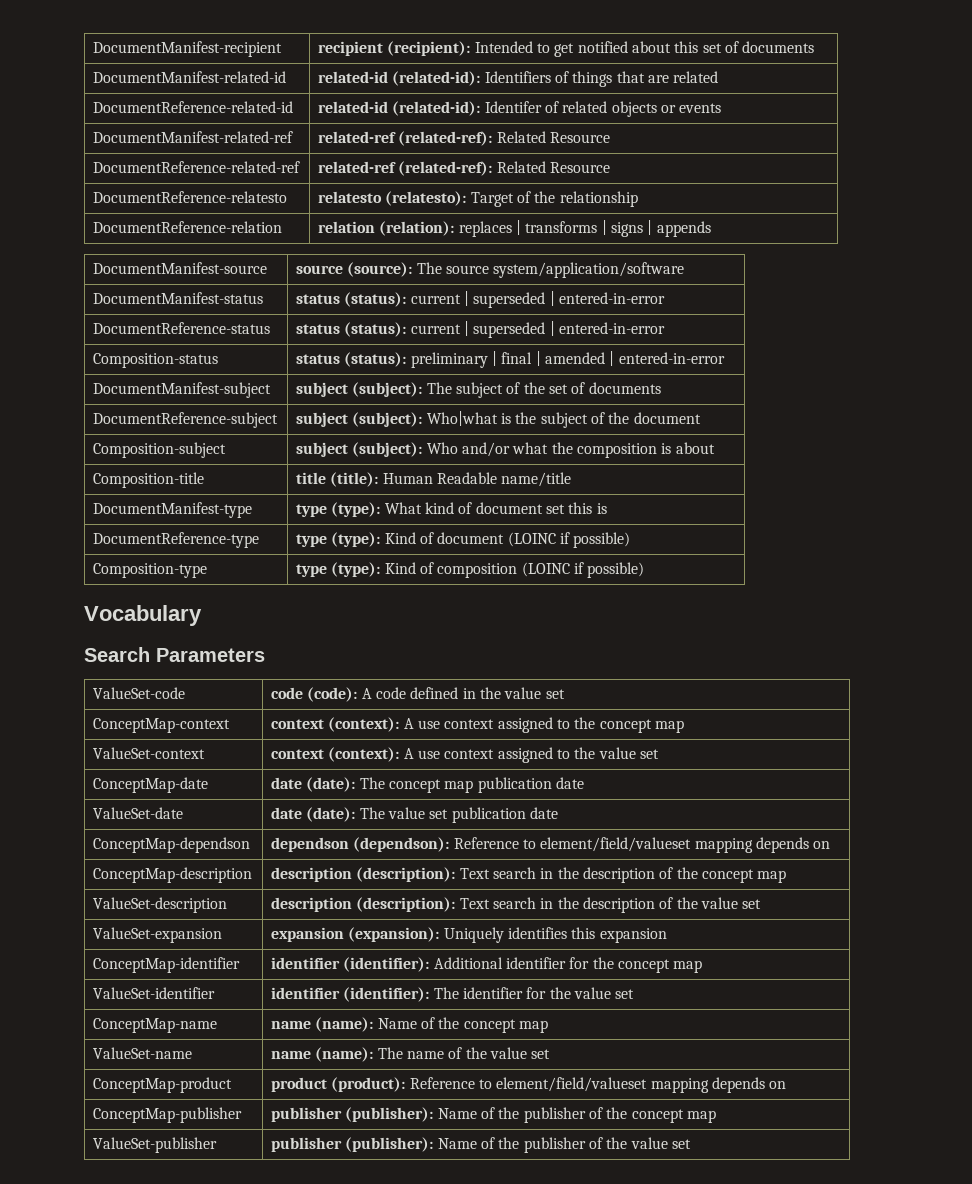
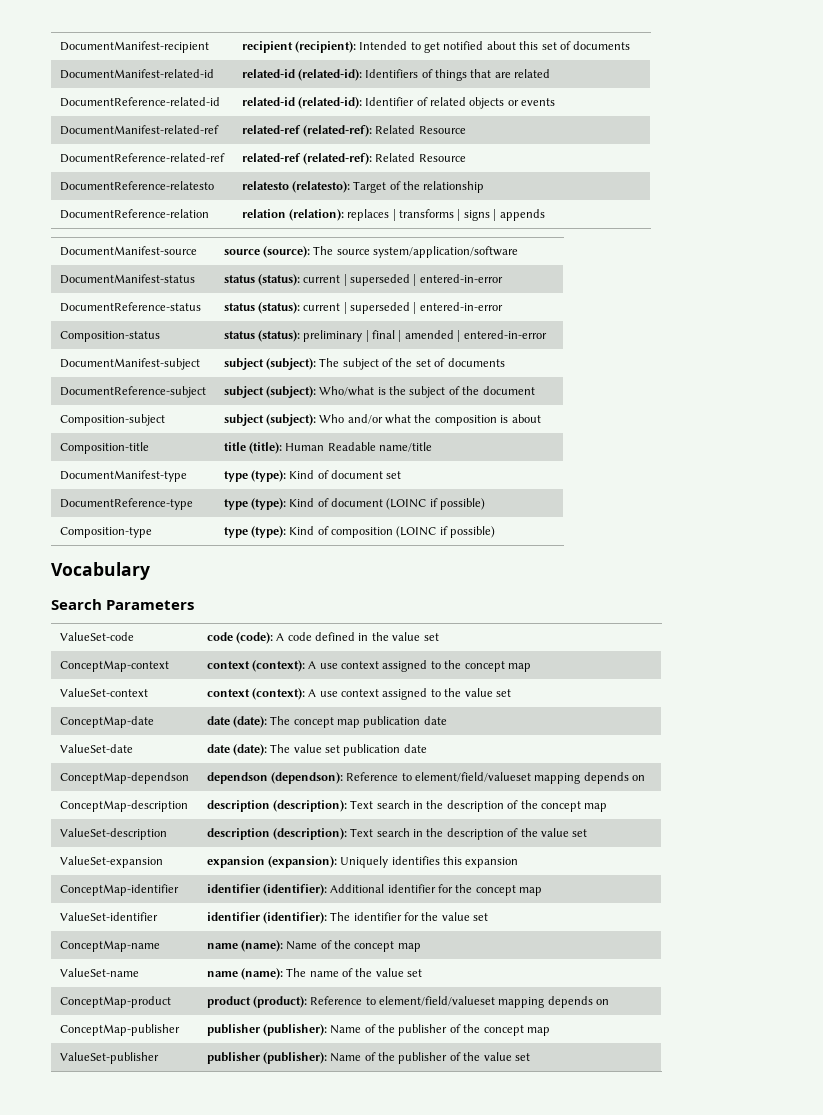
[484,101,542,113] Identifer -> [365,97,415,106] Identifier
[426,411,498,426] Who|what -> [319,386,375,396] Who/what
[384,502,455,514] What kind -> [289,470,315,479] Kind
[568,502,607,514] this is -> (402, 475) none

